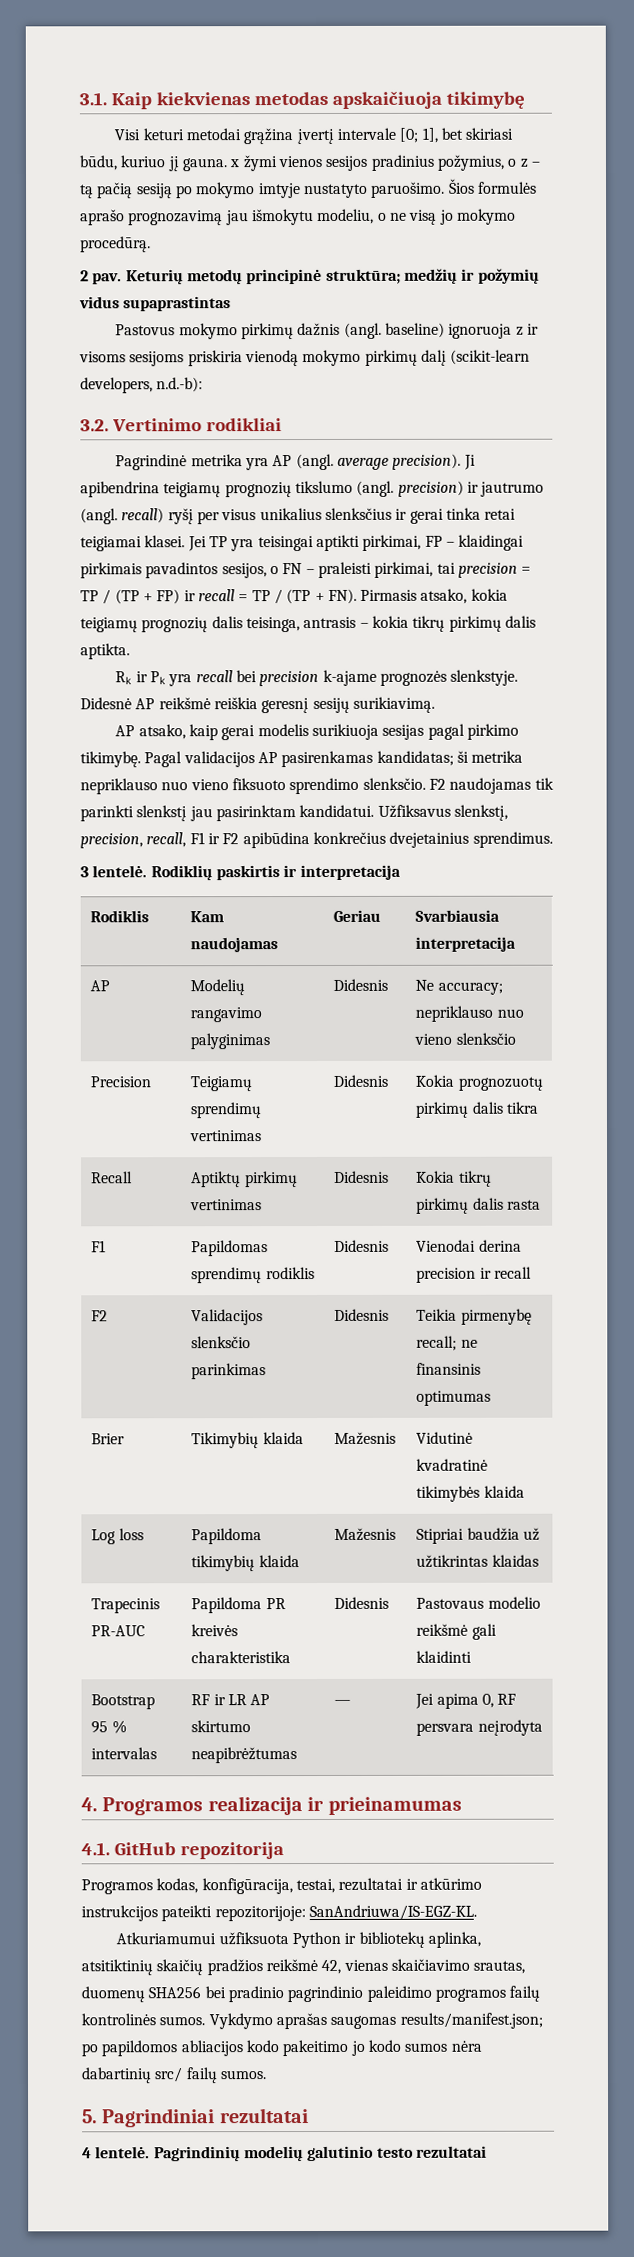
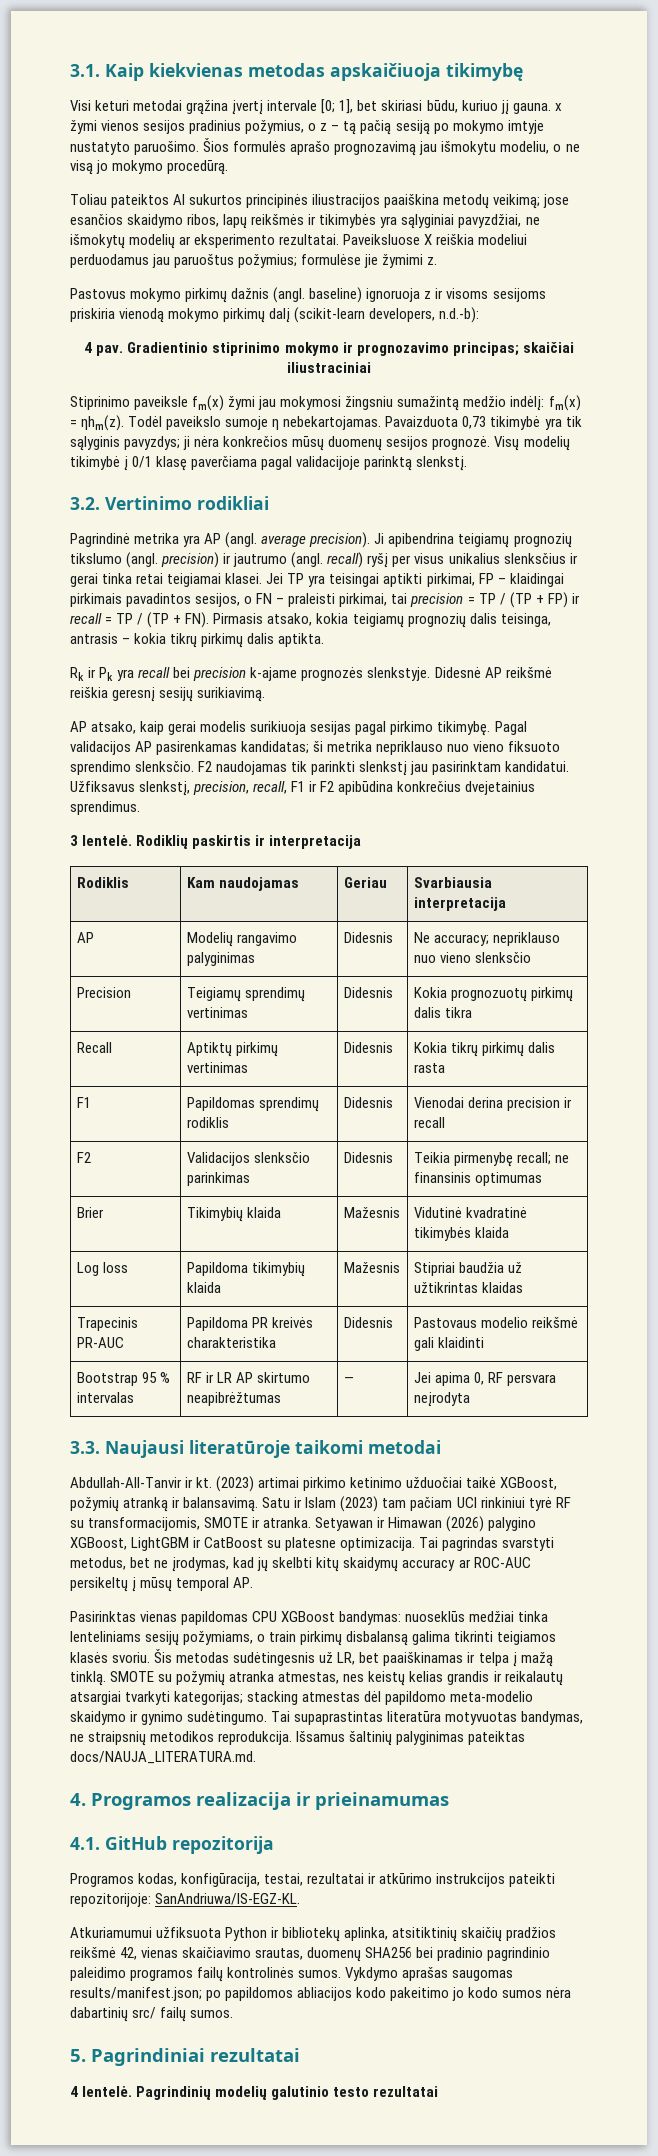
[80,268,540,285] [79,296,232,312] 2 pav. Keturių metodų principinė struktūra; medžių ir požymių vidus supaprastintas -> [70,194,570,209] [70,214,540,229] [70,234,528,249] [70,254,438,268] Toliau pateiktos AI sukurtos principinės iliustracijos paaiškina metodų veikimą; jose esančios skaidymo ribos, lapų reikšmės ir tikimybės yra sąlyginiai pavyzdžiai, ne išmokytų modelių ar eksperimento rezultatai. Paveiksluose X reiškia modeliui perduodamus jau paruoštus požymius; formulėse jie žymimi z.
(204, 385) none -> [84,341,574,356] [287,362,371,373] [70,395,581,411] [70,415,582,431] [70,436,570,451] [70,456,468,471] // 4 pav. Gradientinio stiprinimo mokymo ir prognozavimo principas; skaičiai iliustraciniai // Stiprinimo paveiksle fₘ(x) žymi jau mokymosi žingsniu sumažintą medžio indėlį: fₘ(x) = ηhₘ(z). Todėl paveikslo sumoje η nebekartojamas. Pavaizduota 0,73 tikimybė yra tik sąlyginis pavyzdys; ji nėra konkrečios mūsų duomenų sesijos prognozė. Visų modelių tikimybė į 0/1 klasę paverčiama pagal validacijoje parinktą slenkstį.
(543, 1727) none -> [70,1440,441,1458] [70,1476,558,1492] [70,1496,571,1512] [70,1516,537,1532] [70,1537,555,1551] [70,1557,531,1572] [70,1577,254,1592] [70,1611,549,1625] [70,1631,557,1646] [70,1649,553,1667] [70,1671,563,1686] [70,1691,534,1705] [70,1711,584,1725] [70,1731,526,1746] [70,1751,256,1764] // 3.3. Naujausi literatūroje taikomi metodai // Abdullah-All-Tanvir ir kt. (2023) artimai pirkimo ketinimo užduočiai taikė XGBoost, požymių atranką ir balansavimą. Satu ir Islam (2023) tam pačiam UCI rinkiniui tyrė RF su transformacijomis, SMOTE ir atranka. Setyawan ir Himawan (2026) palygino XGBoost, LightGBM ir CatBoost su platesne optimizacija. Tai pagrindas svarstyti metodus, bet ne įrodymas, kad jų skelbti kitų skaidymų accuracy ar ROC-AUC persikeltų į mūsų temporal AP. // Pasirinktas vienas papildomas CPU XGBoost bandymas: nuoseklūs medžiai tinka lenteliniams sesijų požymiams, o train pirkimų disbalansą galima tikrinti teigiamos klasės svoriu. Šis metodas sudėtingesnis už LR, bet paaiškinamas ir telpa į mažą tinklą. SMOTE su požymių atranka atmestas, nes keistų kelias grandis ir reikalautų atsargiai tvarkyti kategorijas; stacking atmestas dėl papildomo meta-modelio skaidymo ir gynimo sudėtingumo. Tai supaprastintas literatūra motyvuotas bandymas, ne straipsnių metodikos reprodukcija. Išsamus šaltinių palyginimas pateiktas docs/NAUJA_LITERATURA.md.

